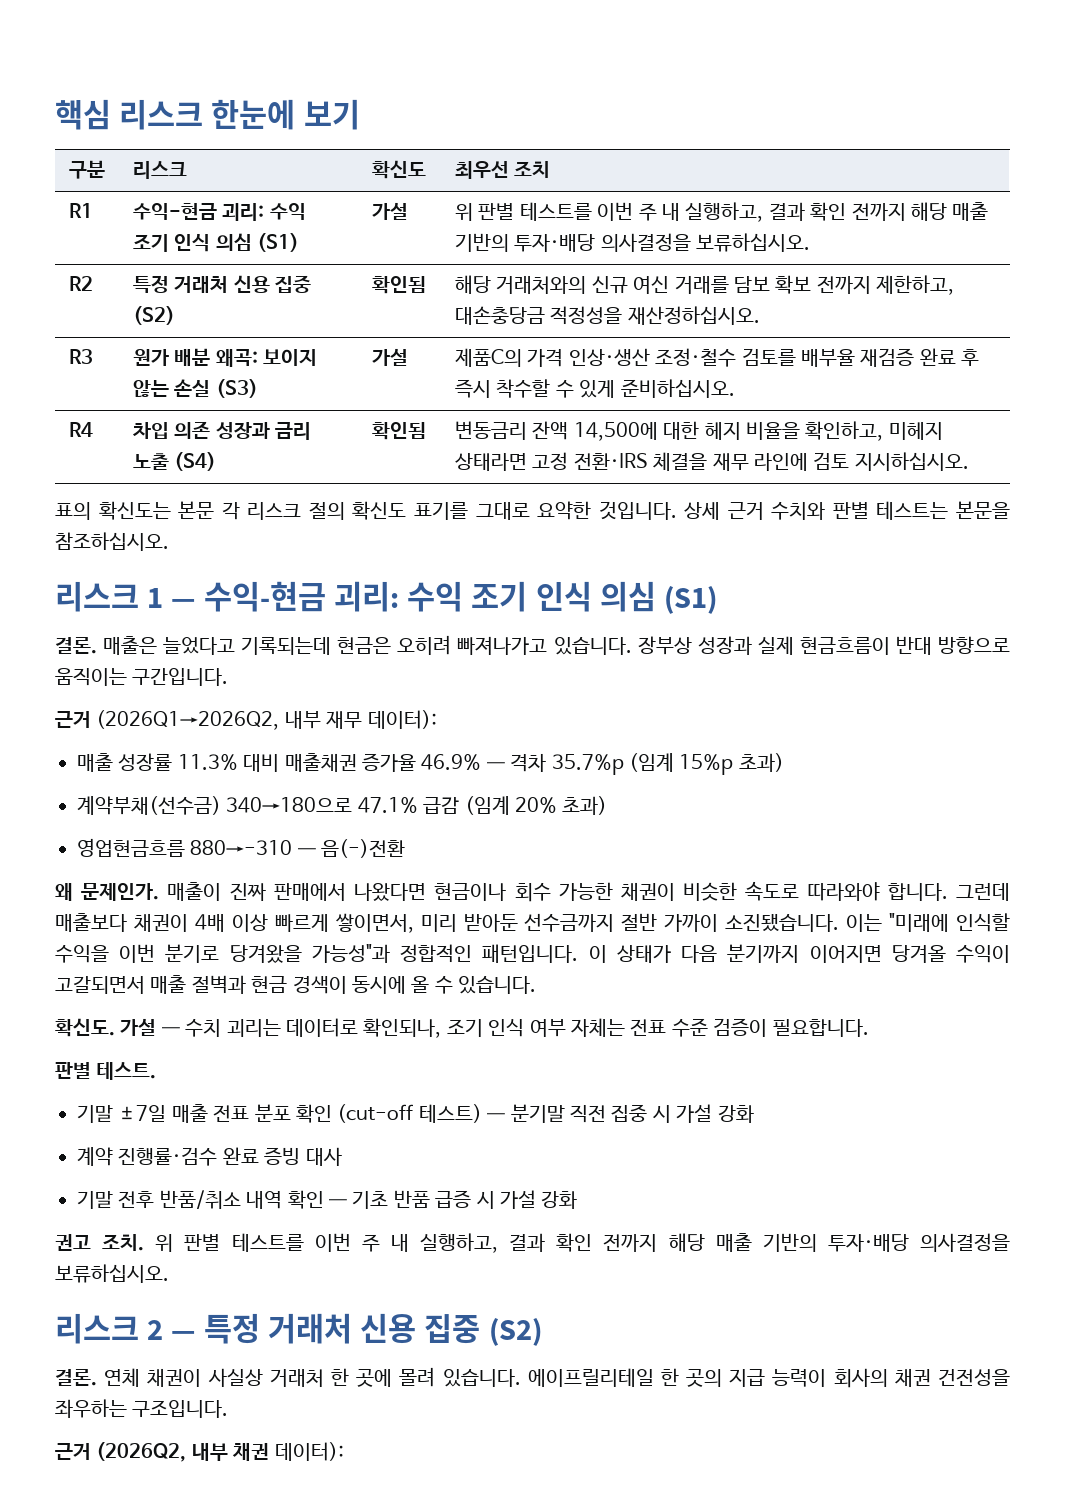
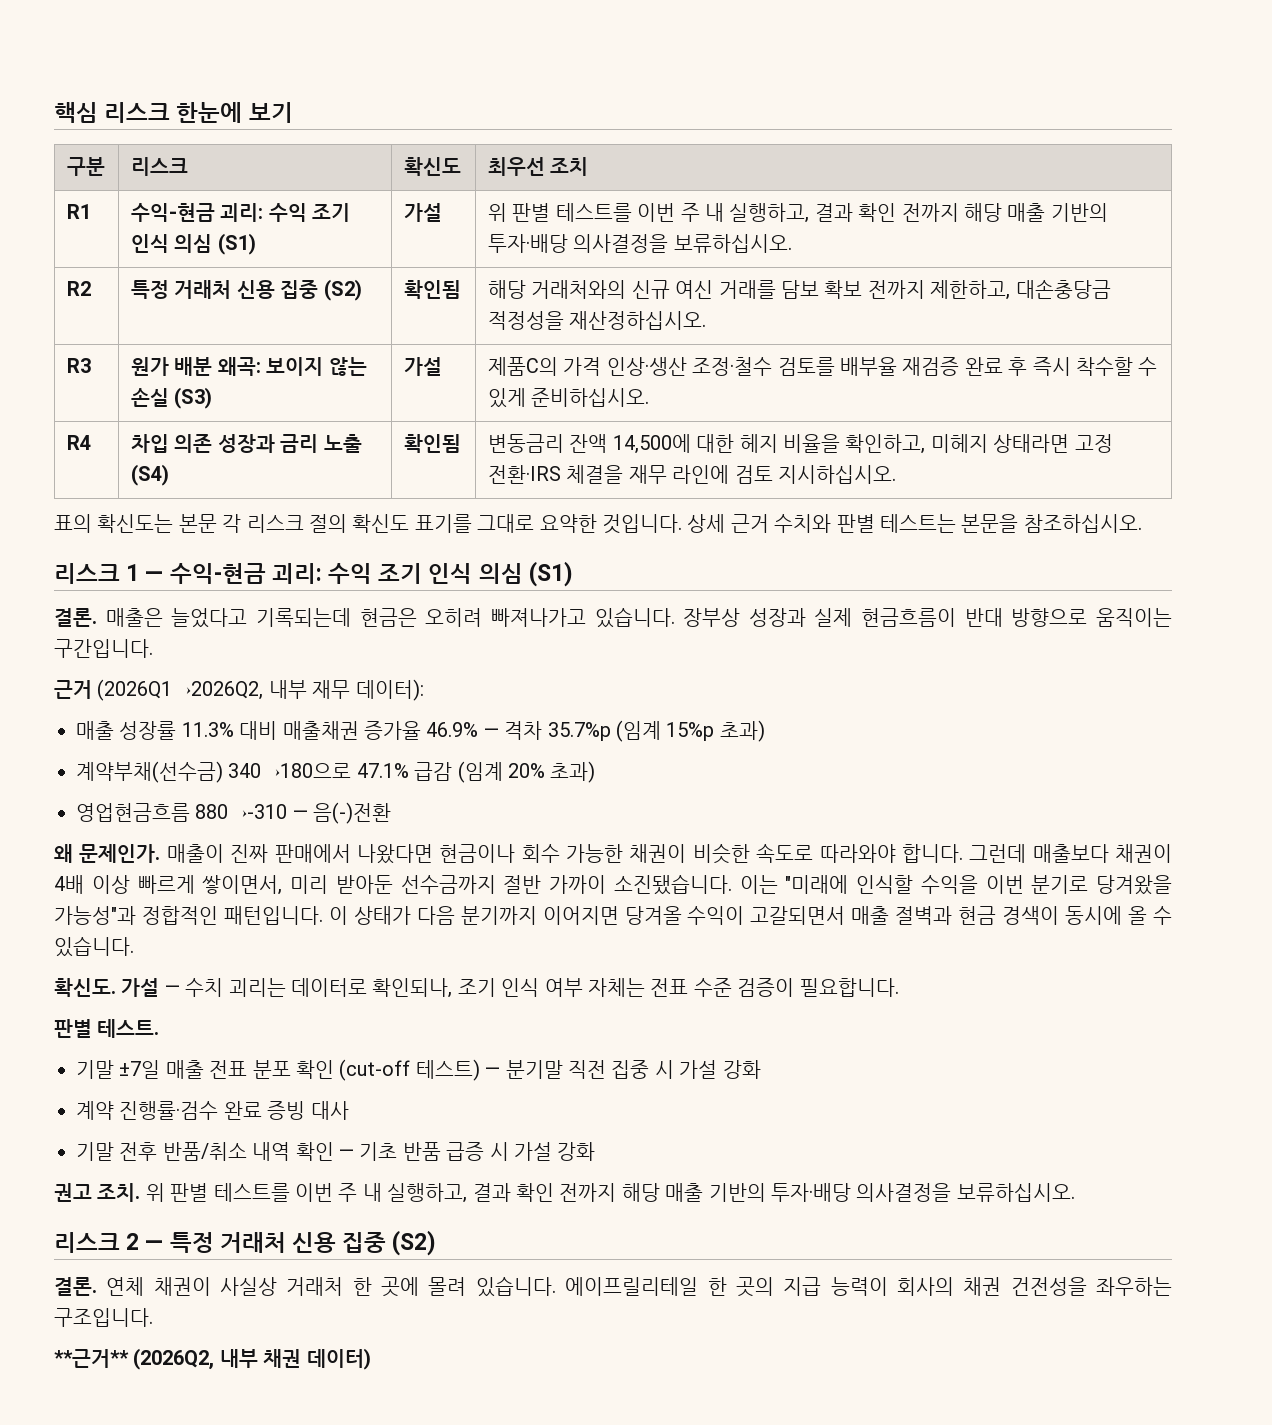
[55,1443,91,1460] 근거 -> [54,1349,129,1368] **근거**
[274,1442,344,1461] 데이터): -> [306,1348,371,1370] 데이터)

